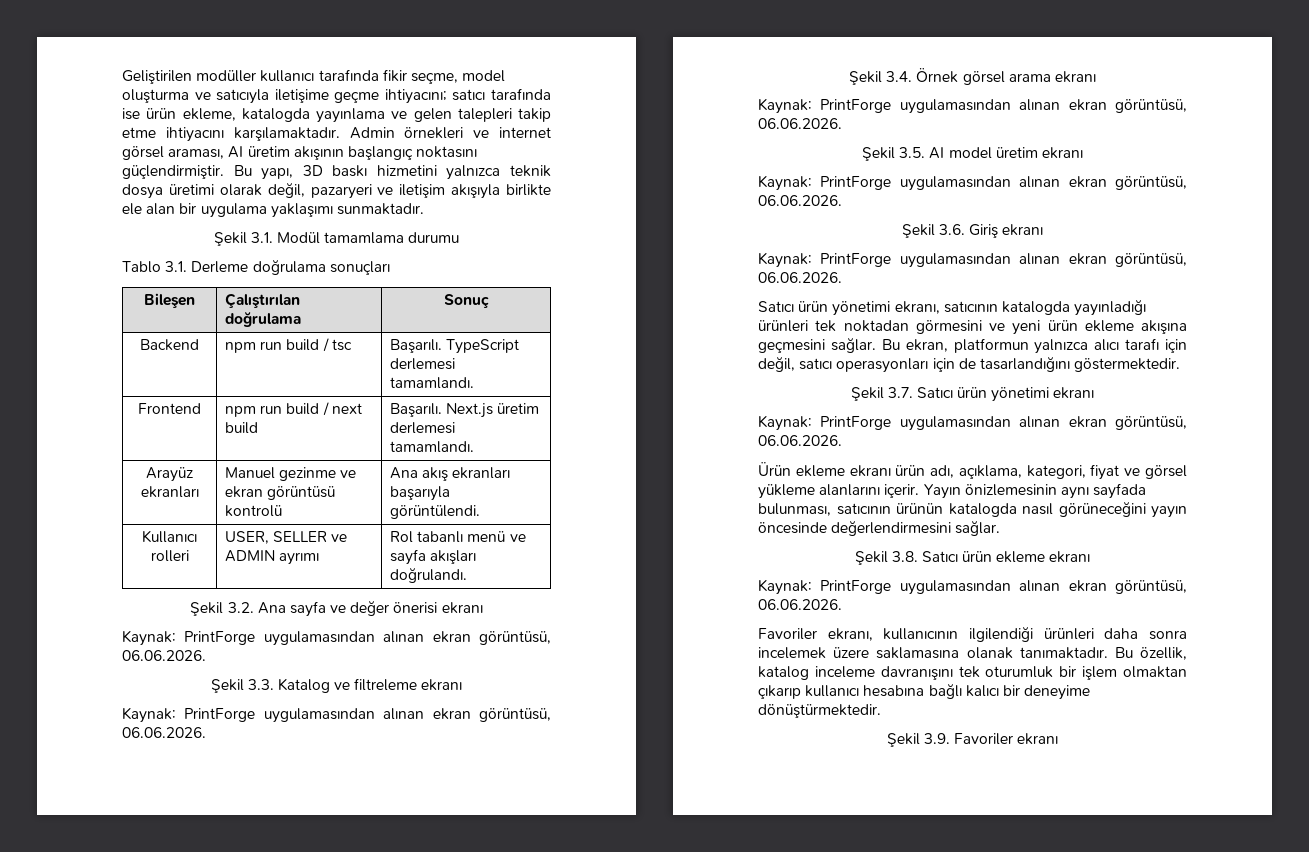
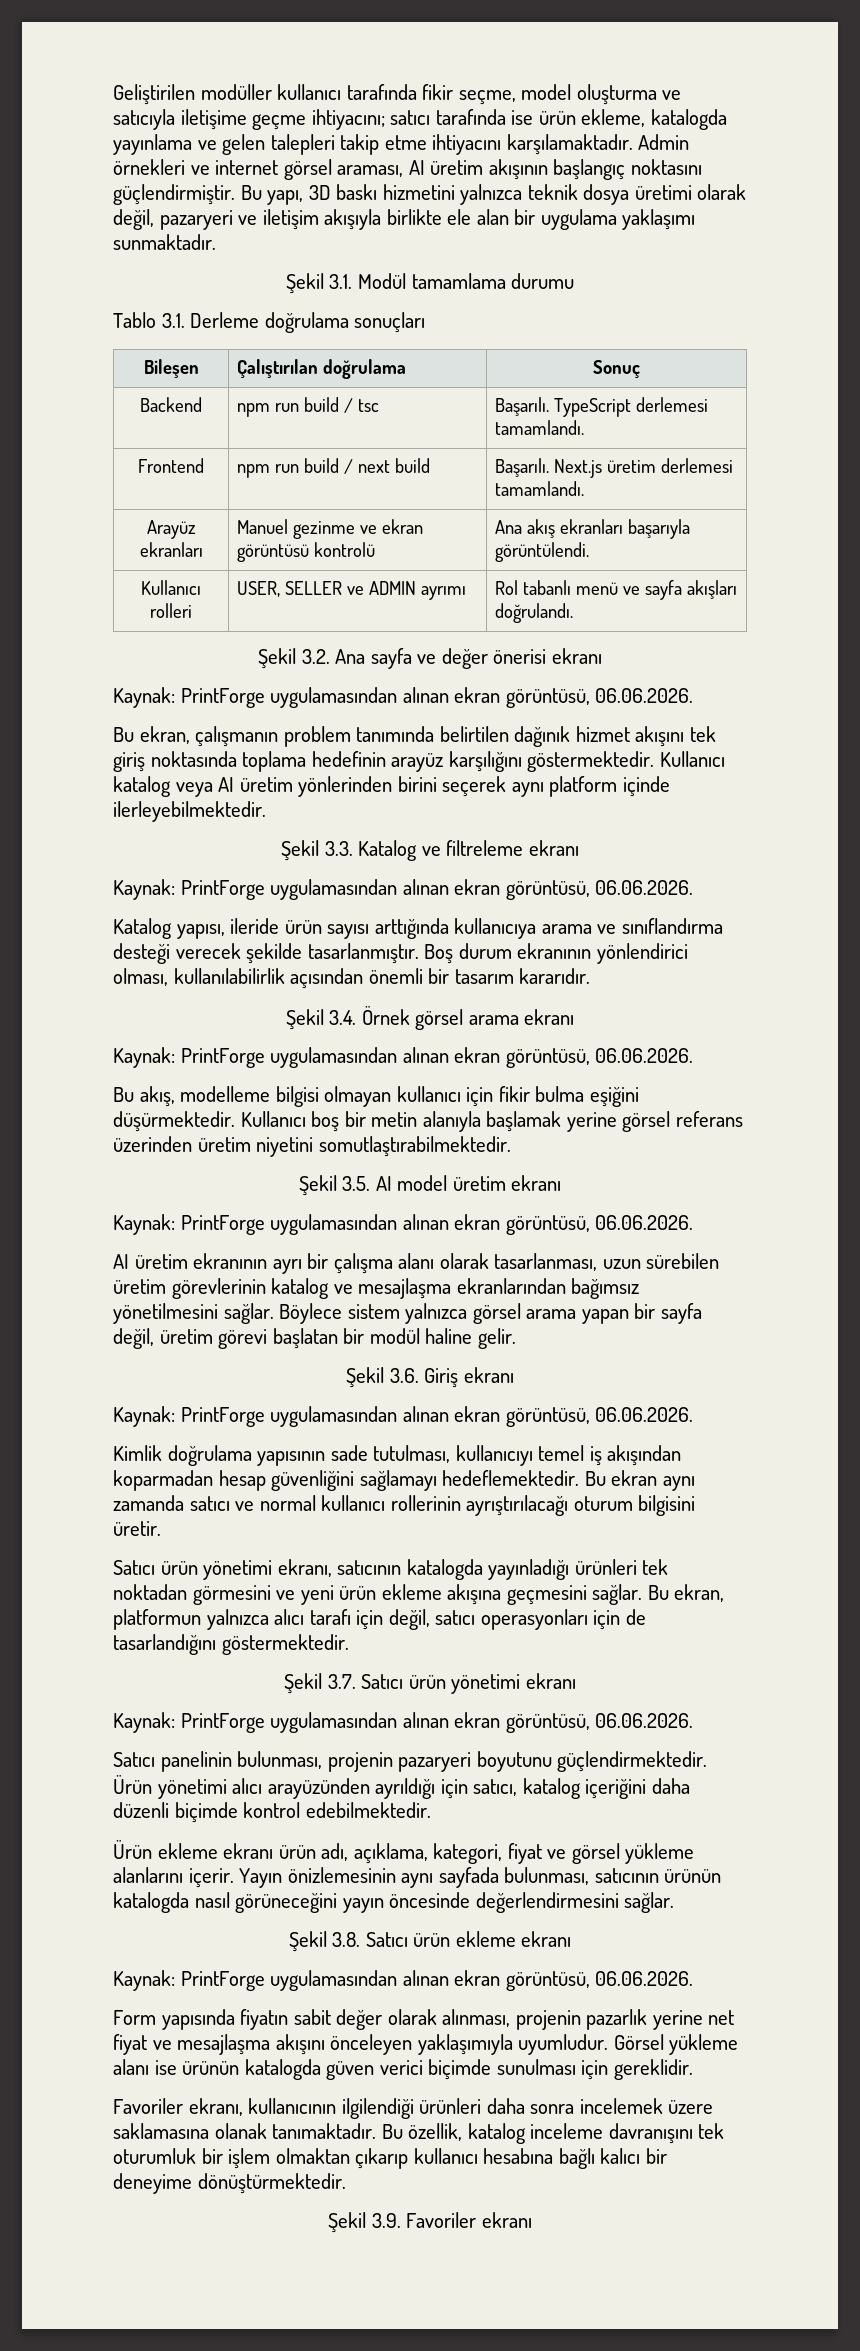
(206, 655) none -> [113,726,716,747] [113,751,725,772] [113,776,670,797] [113,801,266,822] // Bu ekran, çalışmanın problem tanımında belirtilen dağınık hizmet akışını tek giriş noktasında toplama hedefinin arayüz karşılığını göstermektedir. Kullanıcı katalog veya AI üretim yönlerinden birini seçerek aynı platform içinde ilerleyebilmektedir.
(206, 732) none -> [113,918,723,939] [113,943,688,964] [113,968,591,989] // Katalog yapısı, ileride ürün sayısı arttığında kullanıcıya arama ve sınıflandırma desteği verecek şekilde tasarlanmıştır. Boş durum ekranının yönlendirici olması, kullanılabilirlik açısından önemli bir tasarım kararıdır.
(842, 123) none -> [113,1086,639,1107] [113,1111,743,1132] [113,1136,511,1157] // Bu akış, modelleme bilgisi olmayan kullanıcı için fikir bulma eşiğini düşürmektedir. Kullanıcı boş bir metin alanıyla başlamak yerine görsel referans üzerinden üretim niyetini somutlaştırabilmektedir.
(842, 200) none -> [113,1253,720,1274] [113,1278,640,1299] [113,1303,702,1324] [113,1328,516,1349] // AI üretim ekranının ayrı bir çalışma alanı olarak tasarlanması, uzun sürebilen üretim görevlerinin katalog ve mesajlaşma ekranlarından bağımsız yönetilmesini sağlar. Böylece sistem yalnızca görsel arama yapan bir sayfa değil, üretim görevi başlatan bir modül haline gelir.
(842, 277) none -> [113,1445,682,1466] [113,1470,695,1491] [113,1495,696,1516] [113,1521,161,1536] // Kimlik doğrulama yapısının sade tutulması, kullanıcıyı temel iş akışından koparmadan hesap güvenliğini sağlamayı hedeflemektedir. Bu ekran aynı zamanda satıcı ve normal kullanıcı rollerinin ayrıştırılacağı oturum bilgisini üretir.
(842, 440) none -> [113,1751,708,1772] [113,1775,690,1799] [113,1802,431,1823] // Satıcı panelinin bulunması, projenin pazaryeri boyutunu güçlendirmektedir. Ürün yönetimi alıcı arayüzünden ayrıldığı için satıcı, katalog içeriğini daha düzenli biçimde kontrol edebilmektedir.
(842, 604) none -> [113,2009,735,2030] [113,2034,739,2055] [113,2059,693,2080] // Form yapısında fiyatın sabit değer olarak alınması, projenin pazarlık yerine net fiyat ve mesajlaşma akışını önceleyen yaklaşımıyla uyumludur. Görsel yükleme alanı ise ürünün katalogda güven verici biçimde sunulması için gereklidir.

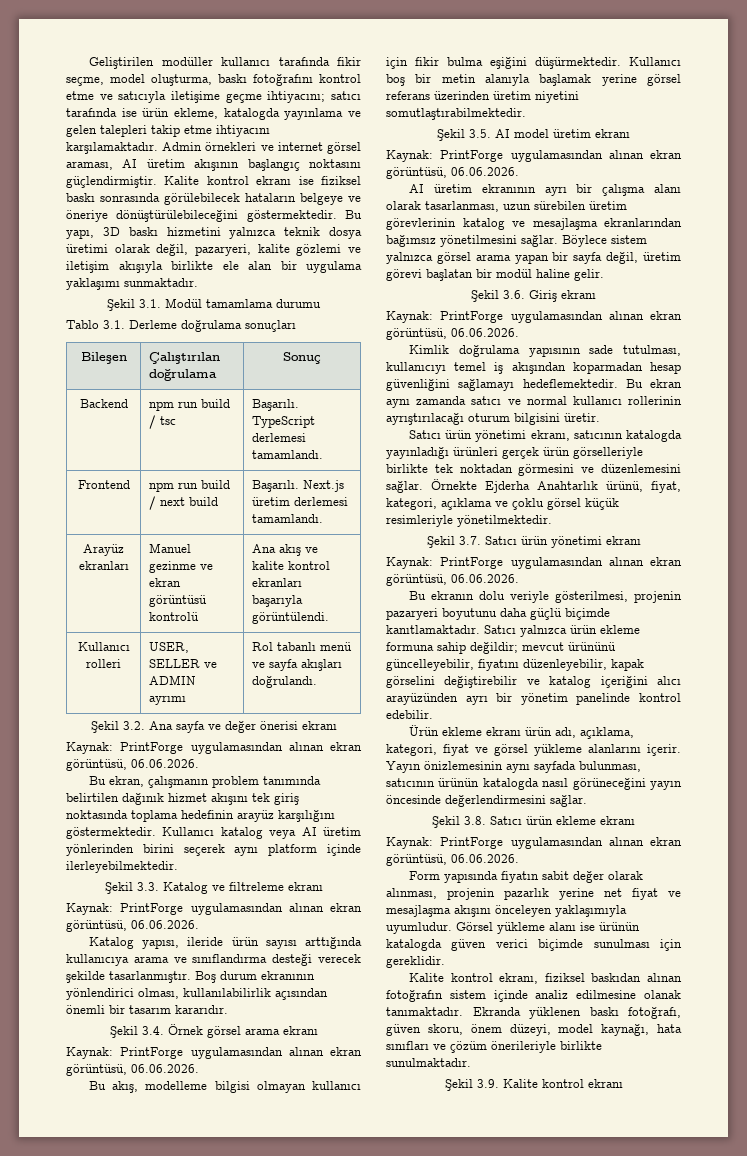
[576,84,657,105] oluşturma -> [151,74,361,86] [66,91,94,100] oluşturma, baskı fotoğrafını kontrol etme
(235, 194) none -> [164,176,361,185] [66,193,361,205] [66,210,337,222] Kalite kontrol ekranı ise fiziksel baskı sonrasında görülebilecek hataların belgeye ve öneriye dönüştürülebileceğini göstermektedir.
[159,210,233,230] pazaryeri -> [195,244,342,256] pazaryeri, kalite gözlemi
(555, 528) none -> [305,547,319,553] [252,561,331,570] ve kalite kontrol
[642,1559,669,1575] [113,1584,725,1605] [113,1609,646,1630] [113,1634,349,1655] tek noktadan görmesini ve yeni ürün ekleme akışına geçmesini sağlar. Bu ekran, platformun yalnızca alıcı tarafı için değil, satıcı operasyonları için de tasarlandığını göstermektedir. -> [502,447,643,459] [386,464,681,476] [386,479,681,493] [386,498,619,510] [386,515,552,527] gerçek ürün görselleriyle birlikte tek noktadan görmesini ve düzenlemesini sağlar. Örnekte Ejderha Anahtarlık ürünü, fiyat, kategori, açıklama ve çoklu görsel küçük resimleriyle yönetilmektedir.
[113,1751,708,1772] [113,1775,690,1799] [113,1802,431,1823] Satıcı panelinin bulunması, projenin pazaryeri boyutunu güçlendirmektedir. Ürün yönetimi alıcı arayüzünden ayrıldığı için satıcı, katalog içeriğini daha düzenli biçimde kontrol edebilmektedir. -> [409,591,682,603] [386,608,610,620] [386,625,640,637] [386,642,616,654] [386,659,644,671] [386,676,681,688] [386,693,681,705] [386,710,433,719] Bu ekranın dolu veriyle gösterilmesi, projenin pazaryeri boyutunu daha güçlü biçimde kanıtlamaktadır. Satıcı yalnızca ürün ekleme formuna sahip değildir; mevcut ürününü güncelleyebilir, fiyatını düzenleyebilir, kapak görselini değiştirebilir ve katalog içeriğini alıcı arayüzünden ayrı bir yönetim panelinde kontrol edebilir.
[113,2098,714,2119] [113,2123,725,2144] [113,2148,667,2169] [113,2173,346,2194] Favoriler ekranı, kullanıcının ilgilendiği ürünleri daha sonra incelemek üzere saklamasına olanak tanımaktadır. Bu özellik, katalog inceleme davranışını tek oturumluk bir işlem olmaktan çıkarıp kullanıcı hesabına bağlı kalıcı bir deneyime dönüştürmektedir. -> [409,973,682,984] [386,990,681,1002] [386,1007,681,1019] [386,1024,682,1036] [386,1041,602,1053] [386,1058,471,1067] Kalite kontrol ekranı, fiziksel baskıdan alınan fotoğrafın sistem içinde analiz edilmesine olanak tanımaktadır. Ekranda yüklenen baskı fotoğrafı, güven skoru, önem düzeyi, model kaynağı, hata sınıfları ve çözüm önerileriyle birlikte sunulmaktadır.
[406,2212,477,2228] Favoriler -> [502,1079,584,1088] Kalite kontrol

